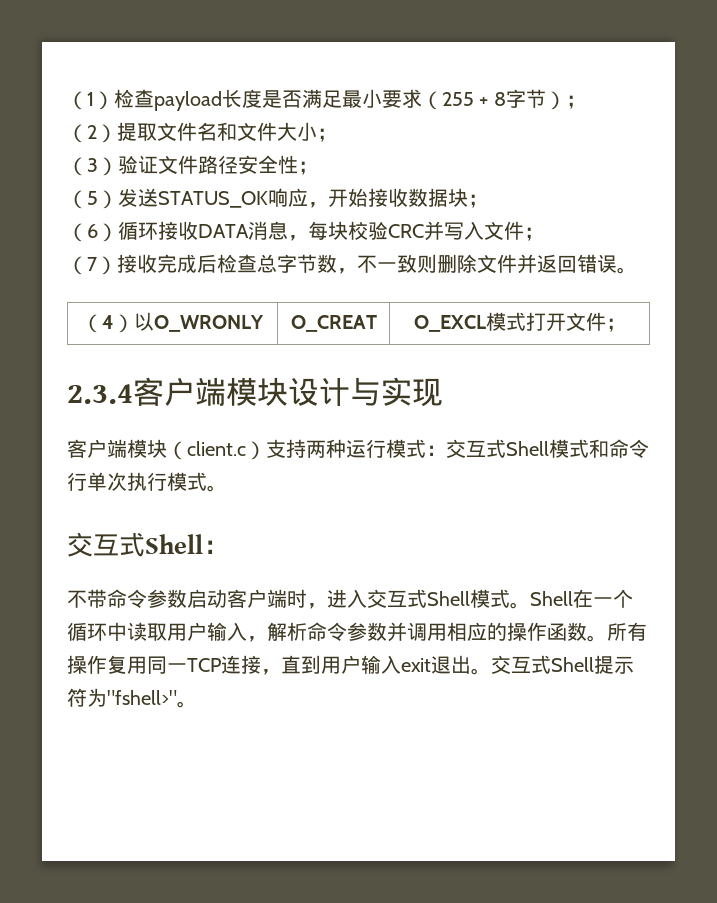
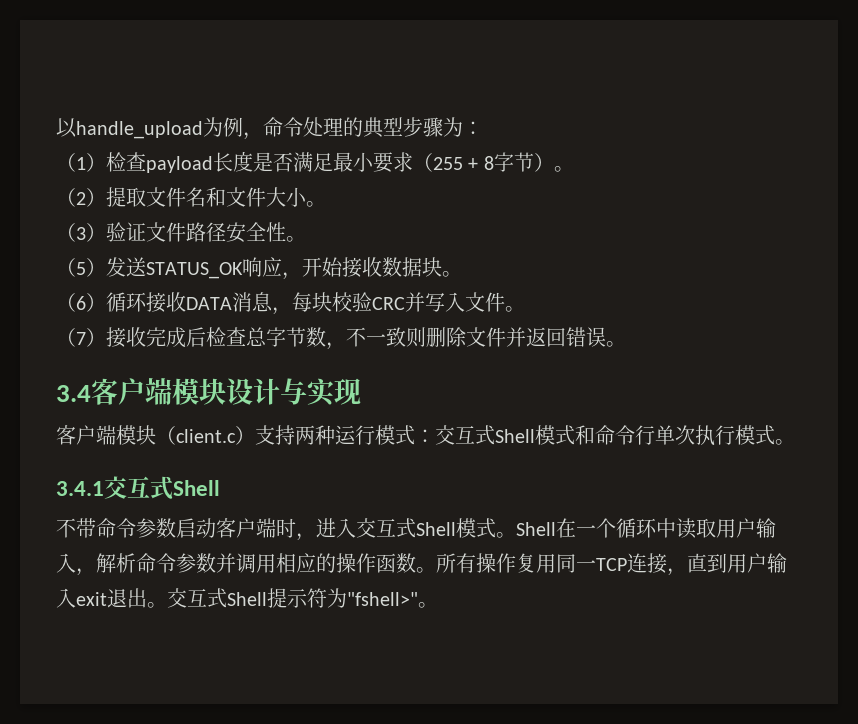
(67, 100) none -> [56,117,483,140] 以handle_upload为例，命令处理的典型步骤为： //
[565,95,586,109] ； -> [553,166,574,172] 。
[317,128,337,142] ； -> [306,201,326,207] 。
[298,161,318,175] ； -> [286,236,306,242] 。
[467,194,488,208] ； -> [442,271,462,277] 。
[523,227,544,241] ； -> [505,306,525,312] 。
[82,312,265,333] [290,315,377,332] [413,312,626,332] [67,384,133,404] // （4）以O_WRONLY | O_CREAT | O_EXCL模式打开文件； // 2.3.4 -> [56,385,91,402] // 3.4
[67,532,229,557] 交互式Shell： -> [56,476,220,500] 3.4.1交互式Shell

